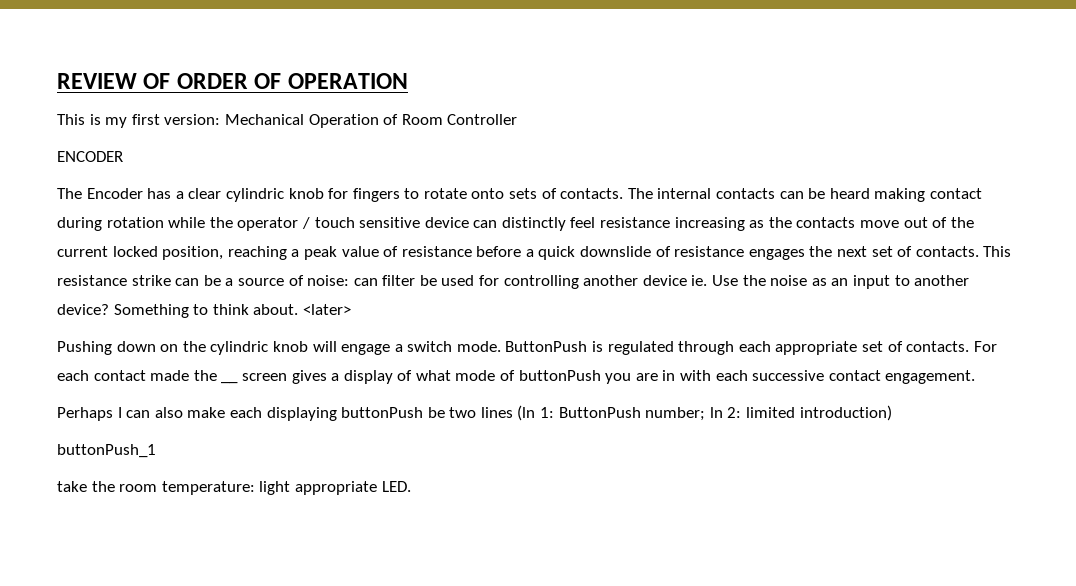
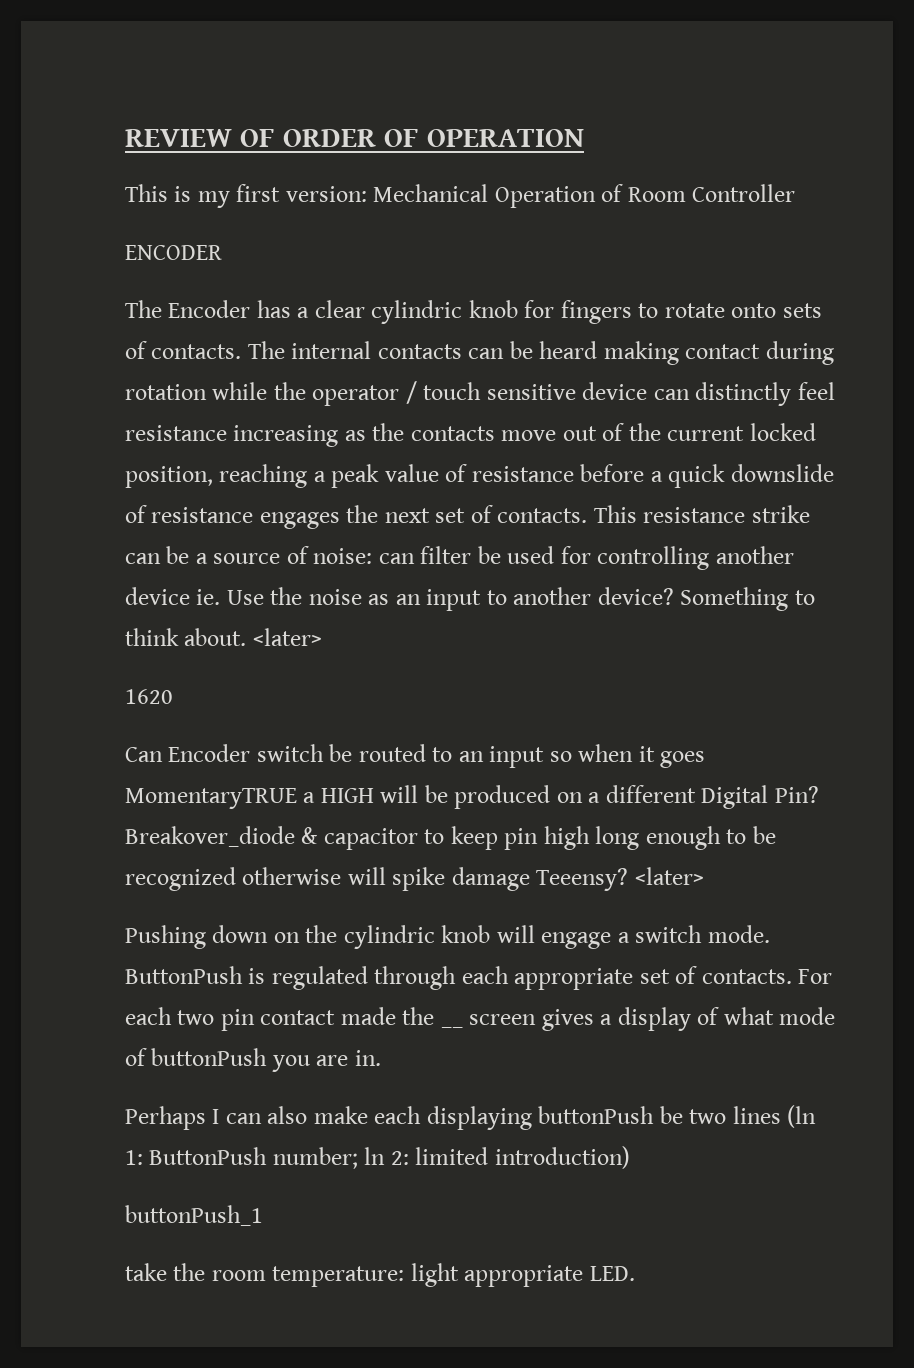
(351, 309) none -> [125,689,173,704] [125,744,706,768] [125,785,819,809] [125,826,776,850] [125,867,704,891] // 1620 // Can Encoder switch be routed to an input so when it goes MomentaryTRUE a HIGH will be produced on a different Digital Pin? Breakover_diode & capacitor to keep pin high long enough to be recognized otherwise will spike damage Teeensy? <later>
(89, 375) none -> [177,1009,255,1031] two pin
[662,370,976,384] in with each successive contact engagement. -> [354,1050,381,1066] in.

